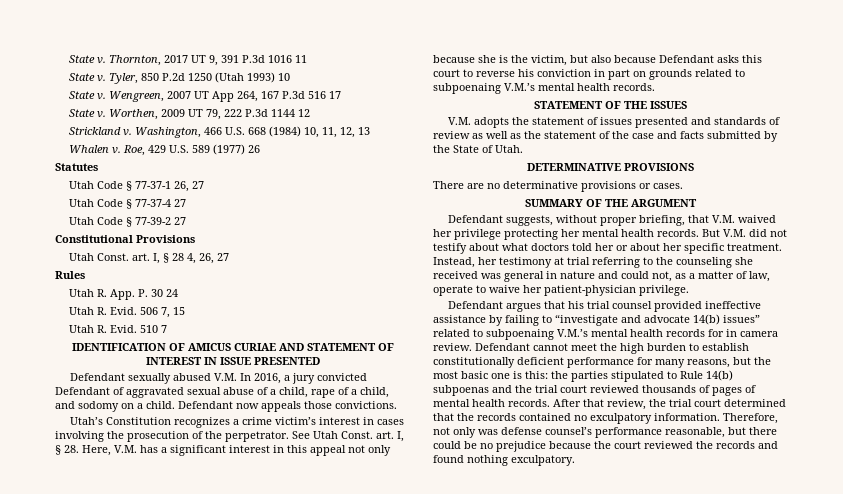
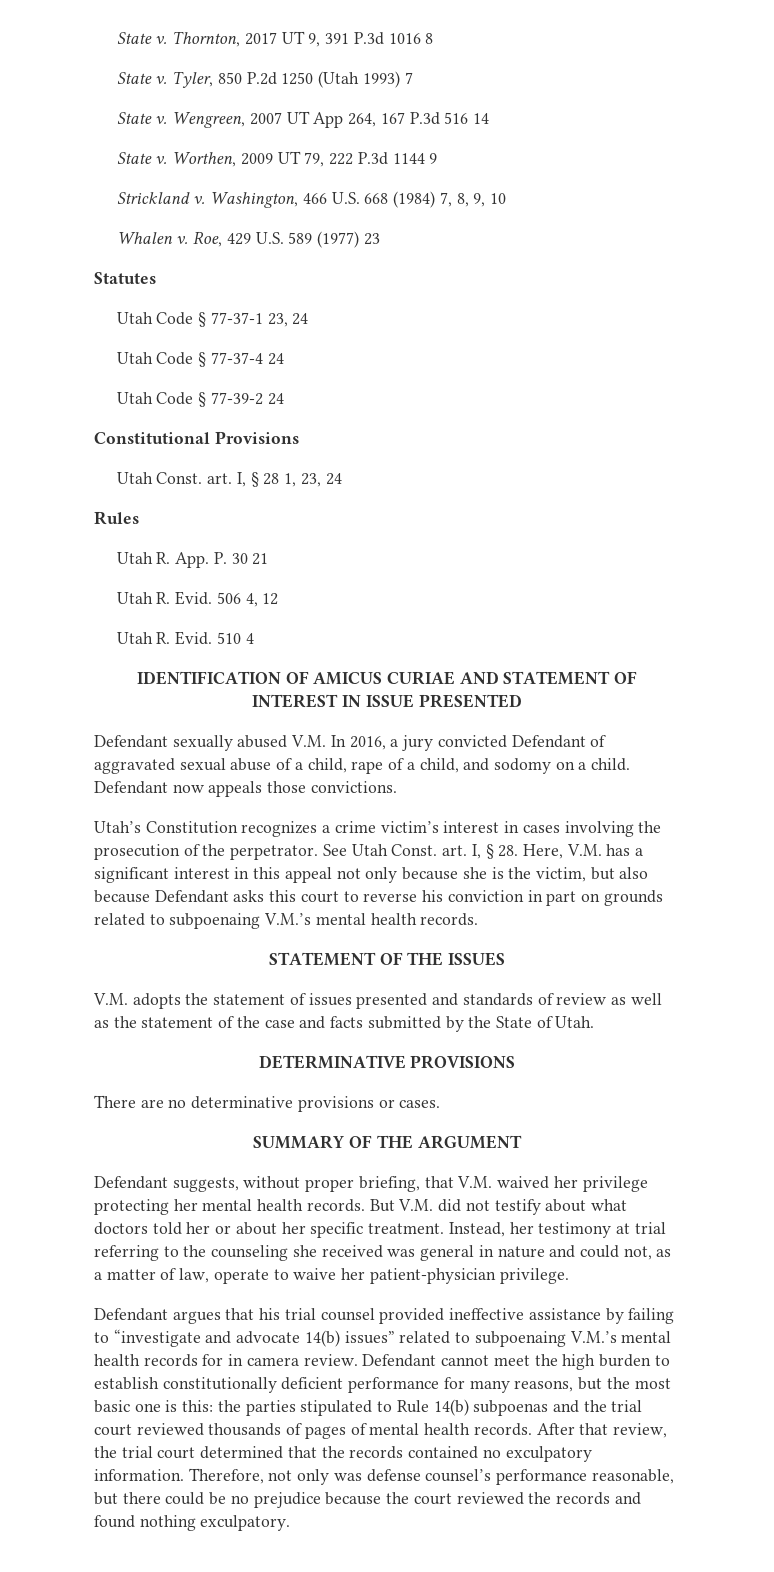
[294,55,307,63] 11 -> [425,33,434,44] 8
[277,73,290,81] 10 -> [404,72,413,84] 7
[328,91,341,99] 17 -> [472,113,489,124] 14
[297,109,310,117] 12 -> [429,153,438,164] 9
[303,127,370,138] 10, 11, 12, 13 -> [439,192,506,207] 7, 8, 9, 10
[247,145,260,153] 26 -> [363,233,380,245] 23
[173,181,204,192] 26, 27 -> [267,313,309,327] 23, 24
[173,199,186,207] 27 -> [267,353,284,365] 24
[173,217,186,225] 27 -> [267,393,284,405] 24
[186,253,229,264] 4, 26, 27 -> [284,473,342,487] 1, 23, 24
[165,289,178,297] 24 -> [252,553,269,565] 21
[160,307,185,318] 7, 15 -> [245,593,279,607] 4, 12
[160,325,167,333] 7 -> [245,633,254,644] 4

